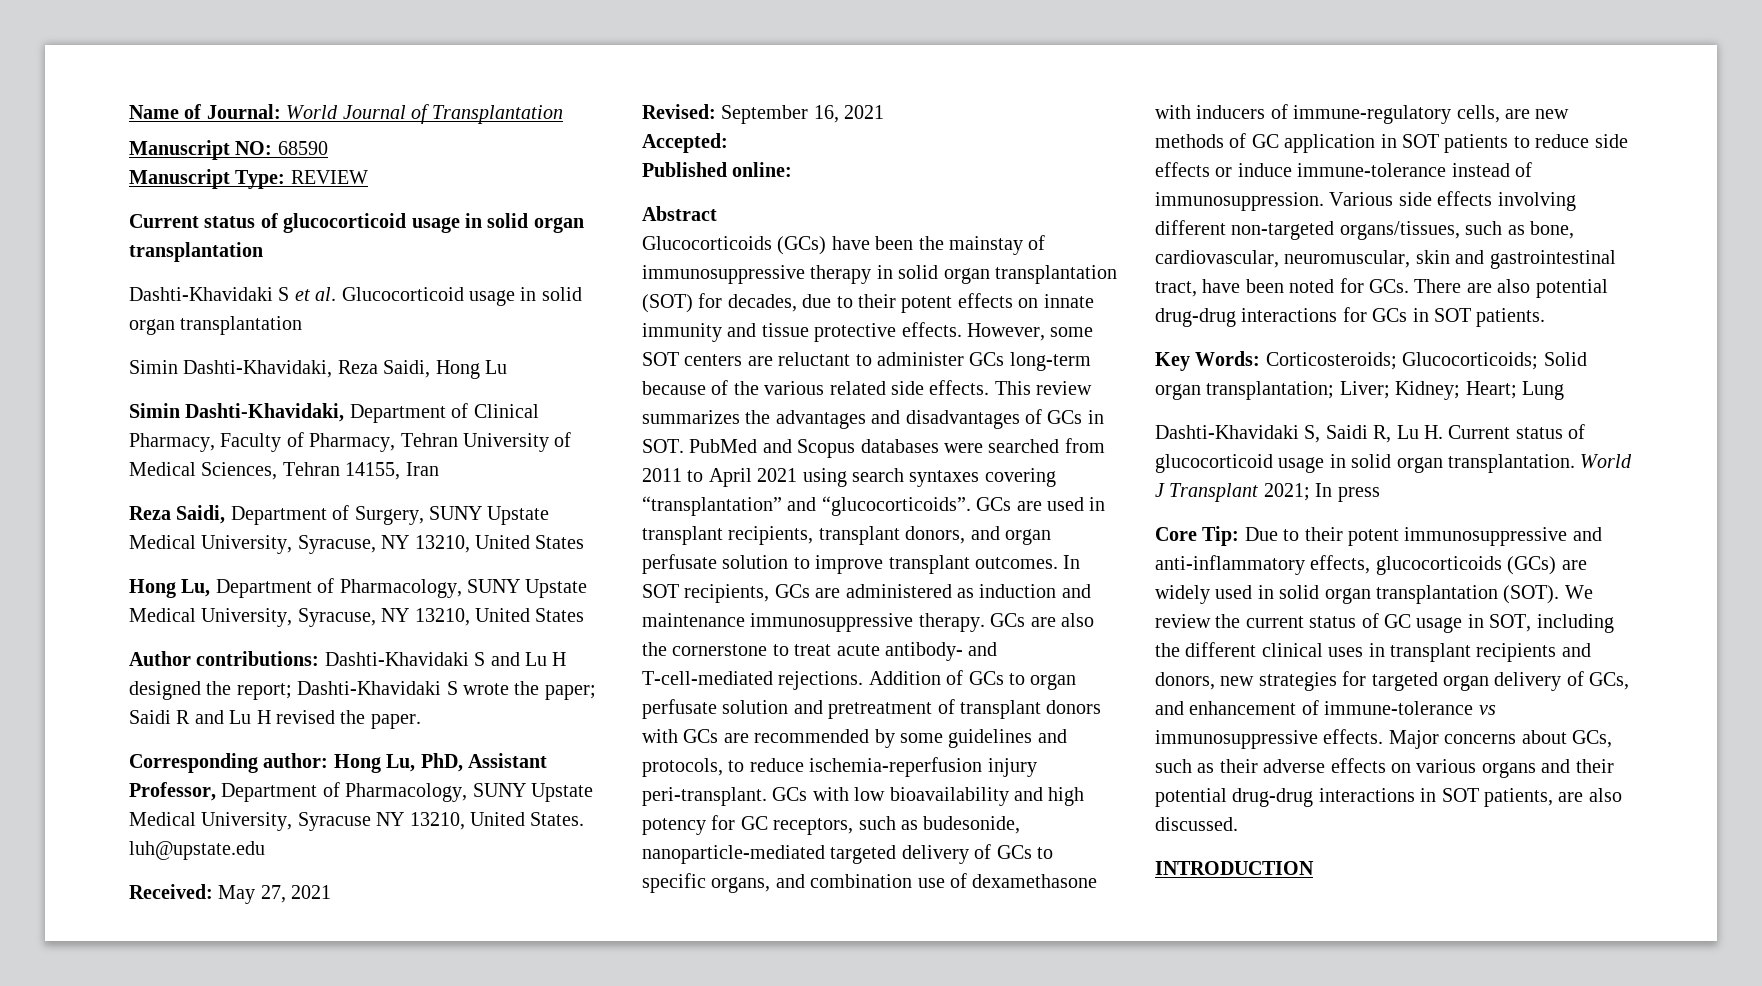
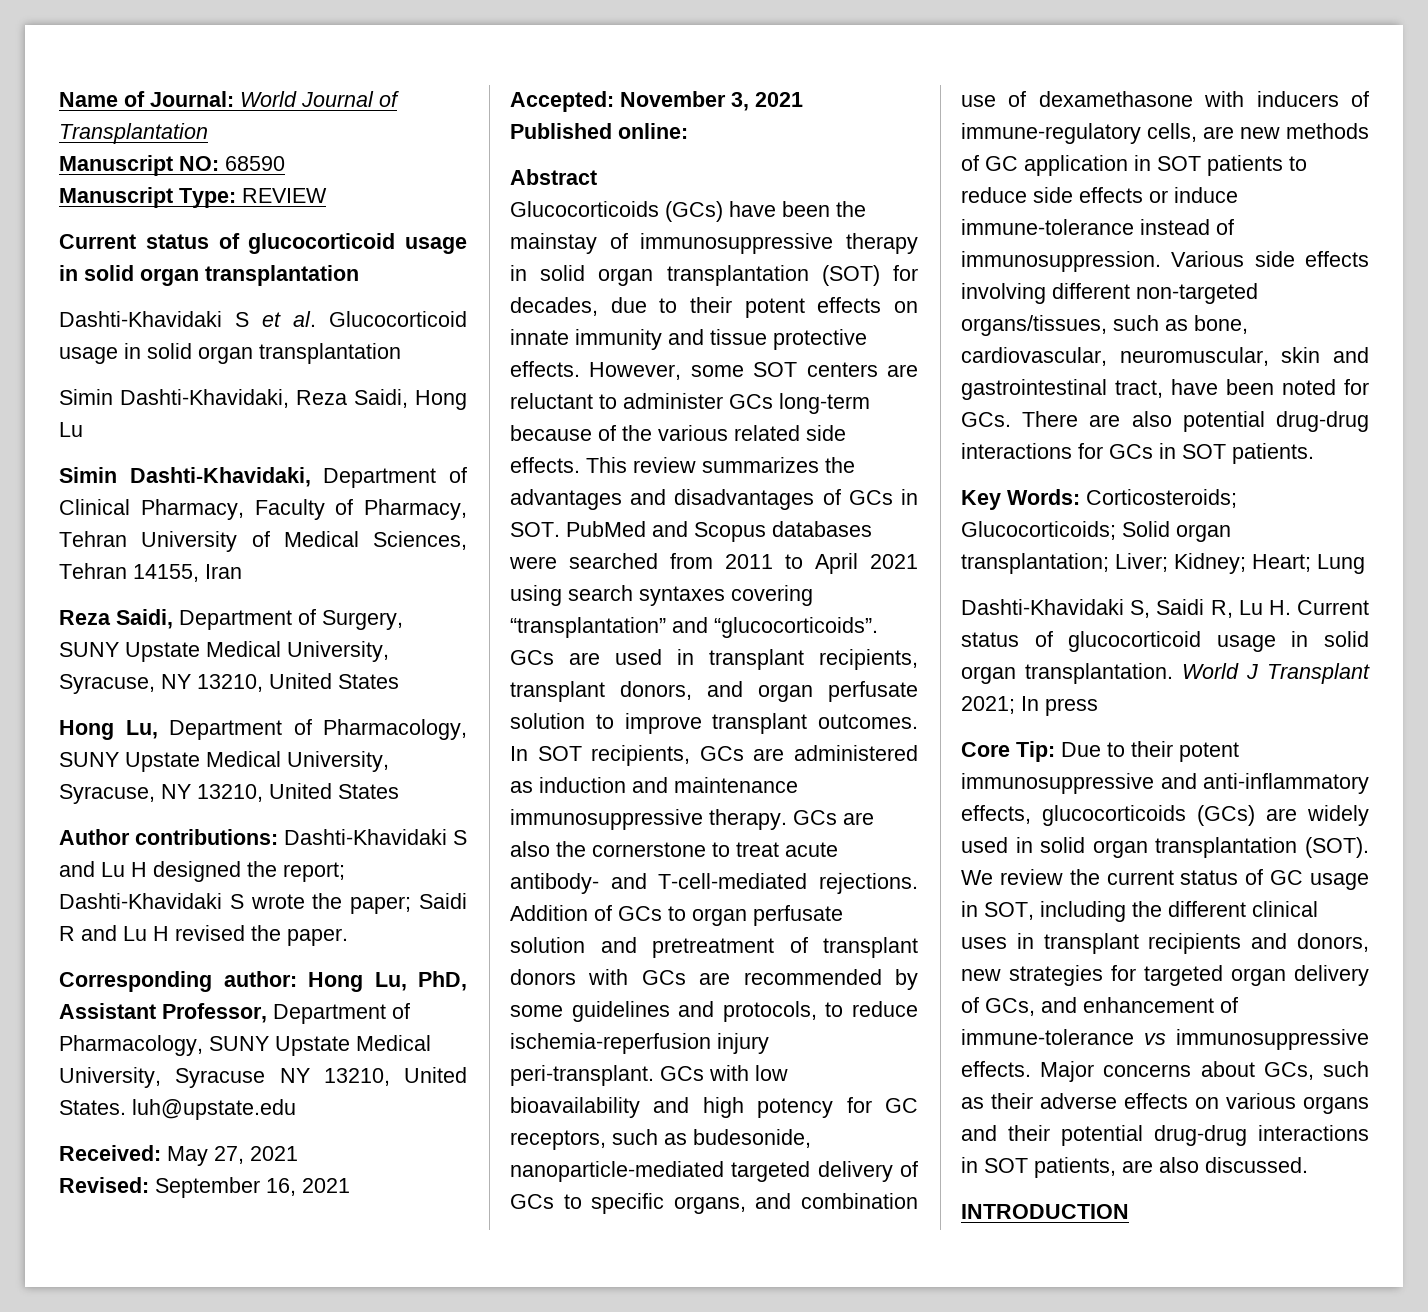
(728, 143) none -> [620,91,803,111] November 3, 2021

